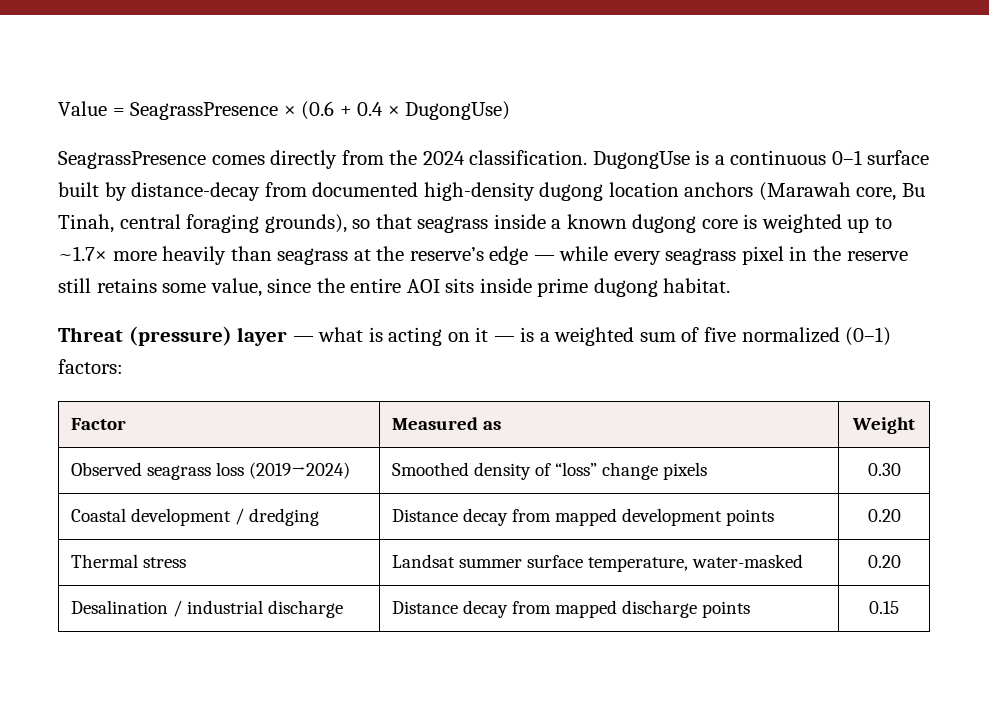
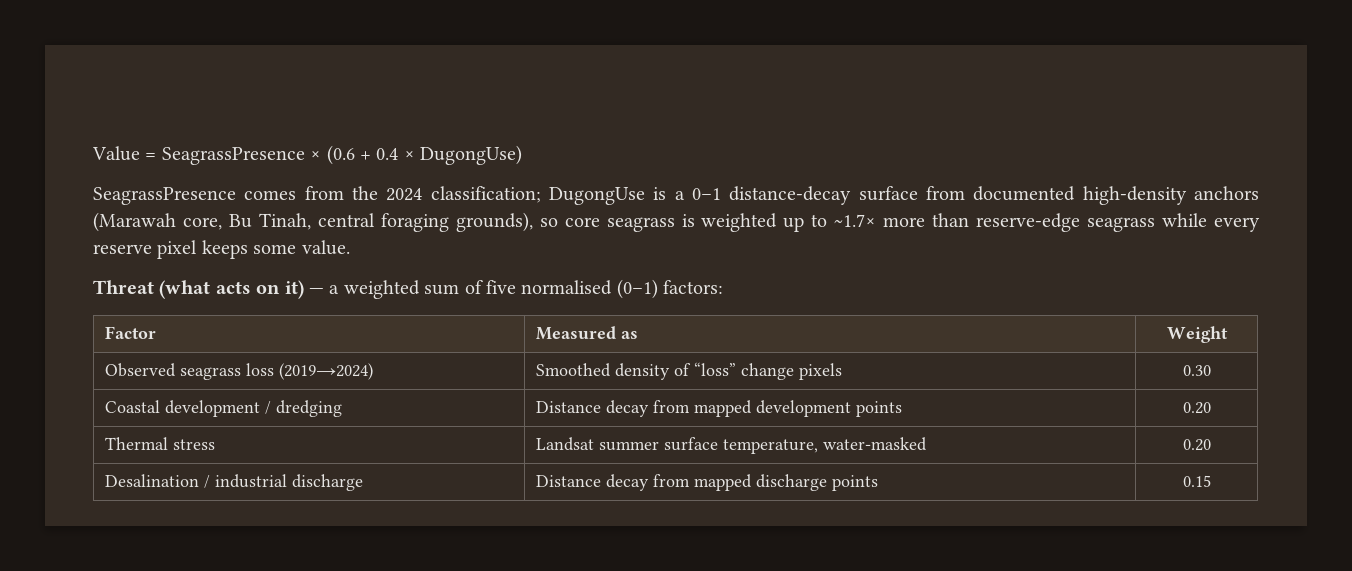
[270,150,338,169] directly -> (297, 195) none
[469,150,588,165] classification. -> [430,186,541,203] classification;
[730,150,930,165] [58,182,261,201] continuous 0–1 surface built by distance-decay -> [692,186,918,205] 0–1 distance-decay surface
[539,182,679,201] dugong location -> (1187, 195) none
[375,214,738,233] that seagrass inside a known dugong core -> [564,217,675,232] core seagrass
[162,246,908,265] [58,278,731,297] [58,326,535,346] heavily than seagrass at the reserve’s edge — while every seagrass pixel in the reserve still retains some value, since the entire AOI sits inside prime dugong habitat. // Threat (pressure) layer — what is acting on it — is -> [932,213,1261,232] [93,240,350,259] [93,280,324,299] than reserve-edge seagrass while every reserve pixel keeps some value. // Threat (what acts on it) —
[741,327,840,343] normalized -> [521,280,613,295] normalised

